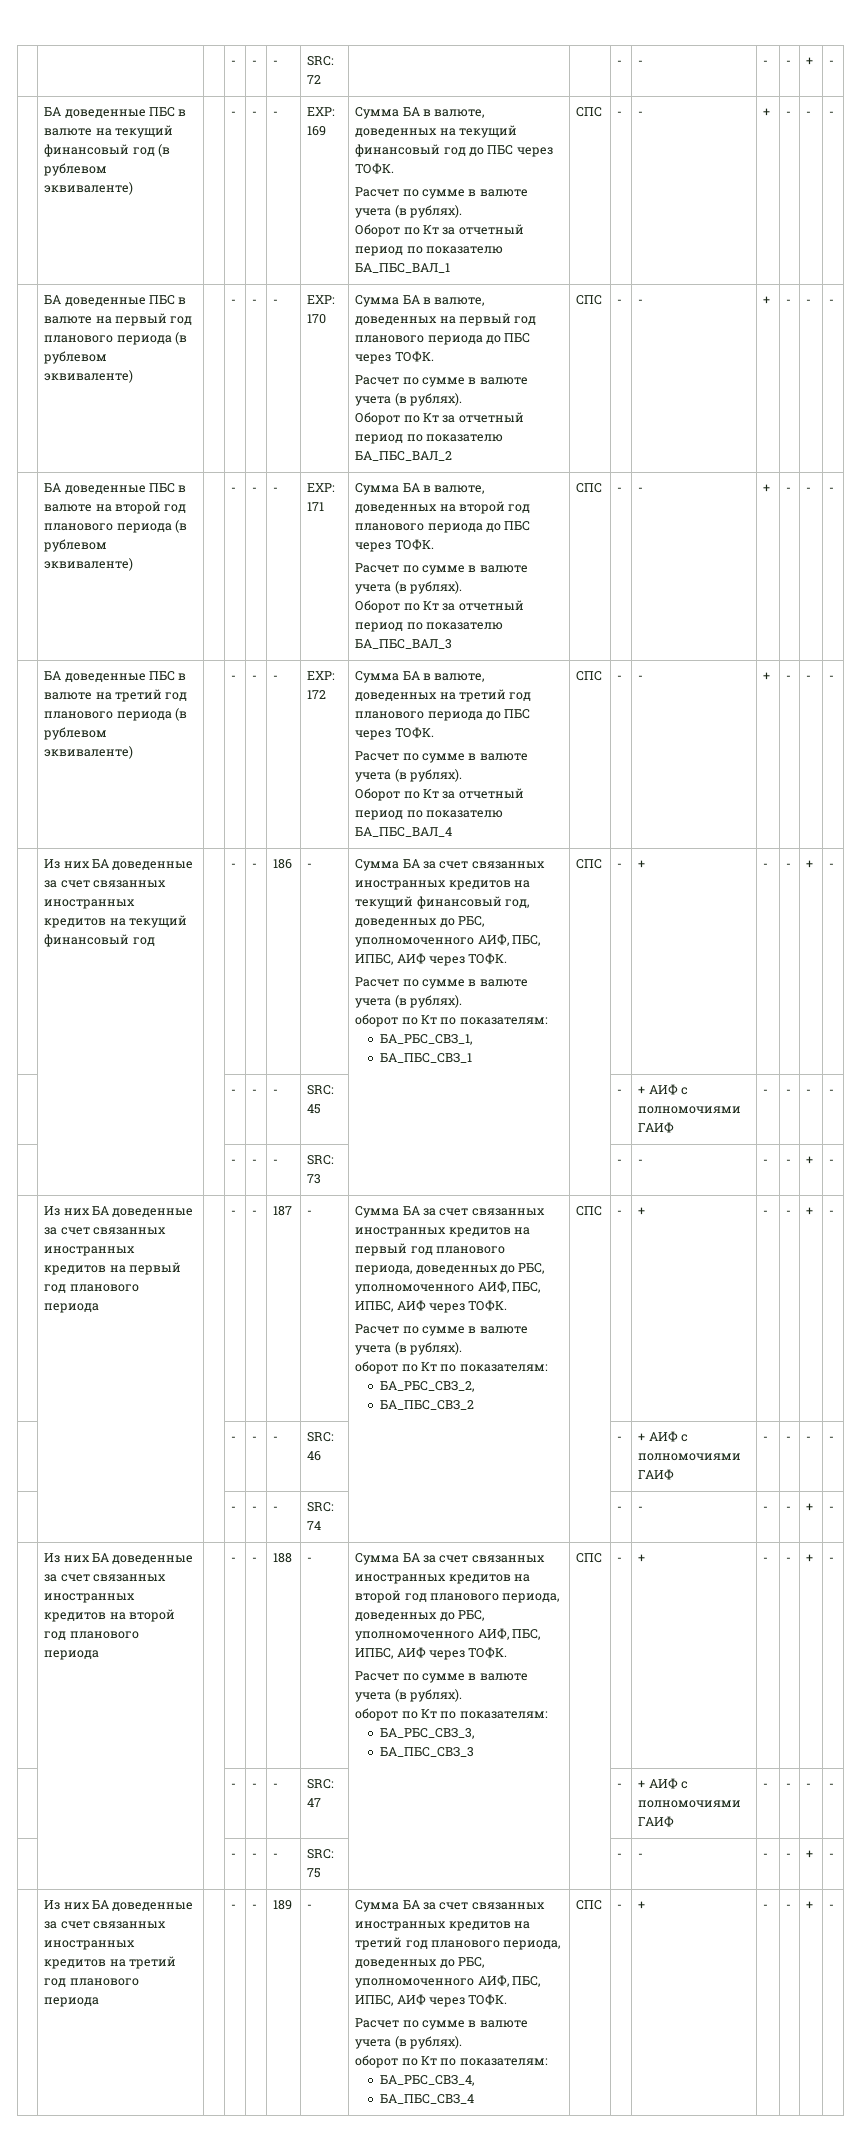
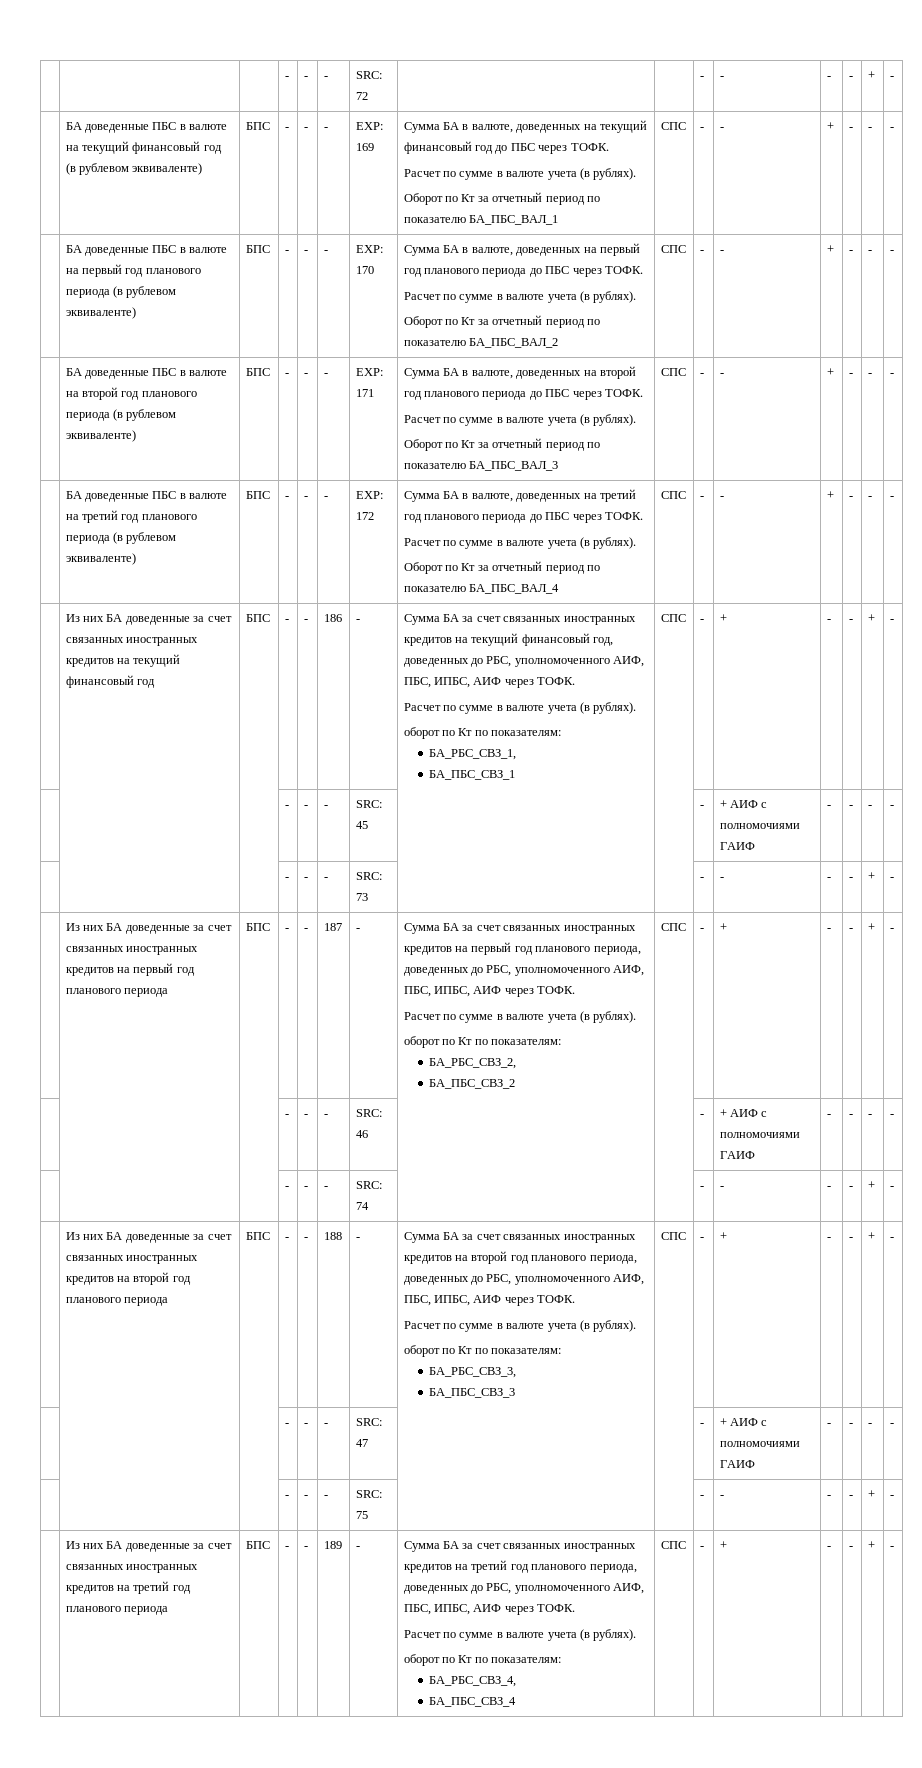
(134, 188) none -> [245,122,270,130] БПС
(134, 376) none -> [245,245,270,253] БПС
(134, 564) none -> [245,368,270,376] БПС
(134, 752) none -> [245,491,270,499] БПС
(155, 941) none -> [245,614,270,622] БПС
(100, 1308) none -> [245,923,270,931] БПС
(100, 1655) none -> [245,1232,270,1240] БПС
(100, 2002) none -> [245,1541,270,1549] БПС

